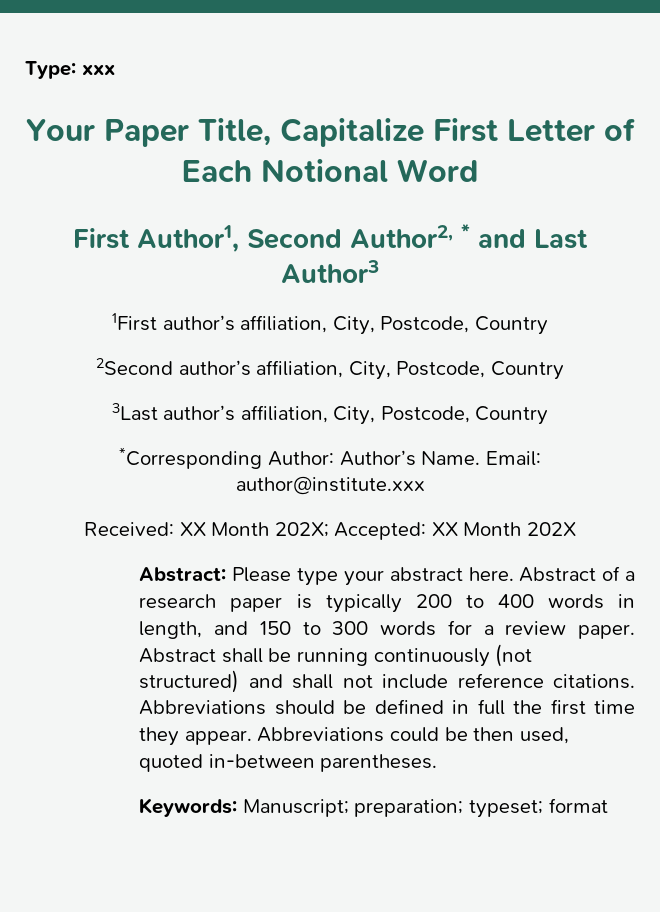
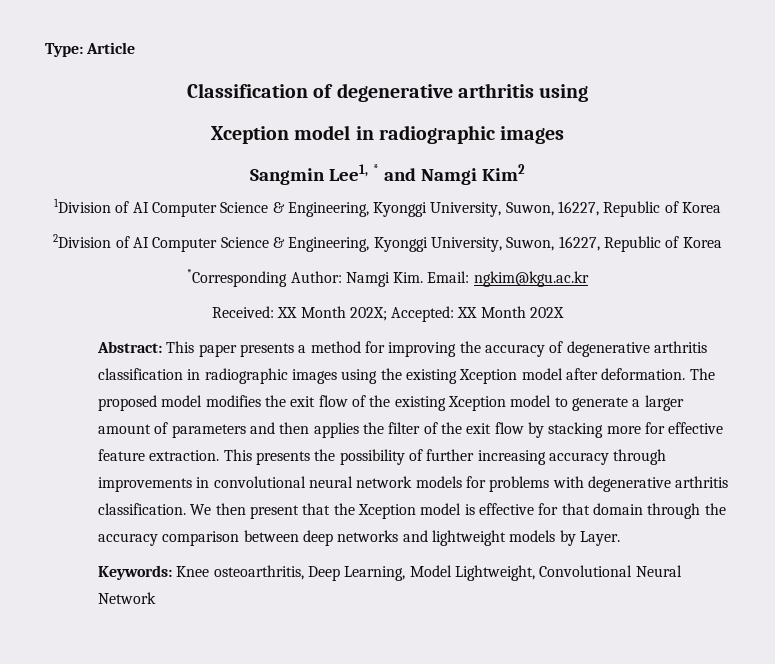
[81,65,115,75] [25,118,636,147] [182,159,478,182] [73,224,588,253] [281,260,379,283] [112,313,548,335] [96,358,564,380] [111,403,549,425] [119,447,541,469] [235,476,425,495] xxx // Your Paper Title, Capitalize First Letter of Each Notional Word // First Author1, Second Author2, * and Last Author3 // 1First author’s affiliation, City, Postcode, Country // 2Second author’s affiliation, City, Postcode, Country // 3Last author’s affiliation, City, Postcode, Country // *Corresponding Author: Author’s Name. Email: author@institute.xxx -> [86,42,136,54] [186,83,589,102] [210,125,565,144] [250,164,525,185] [53,198,722,217] [53,234,722,252] [187,269,589,287] Article // Classification of degenerative arthritis using // Xception model in radiographic images // Sangmin Lee1, * and Namgi Kim2 // 1Division of AI Computer Science & Engineering, Kyonggi University, Suwon, 16227, Republic of Korea // 2Division of AI Computer Science & Engineering, Kyonggi University, Suwon, 16227, Republic of Korea // *Corresponding Author: Namgi Kim. Email: ngkim@kgu.ac.kr
[232,566,635,586] [139,594,635,613] [139,620,636,639] [139,644,533,667] [139,670,635,693] [139,699,635,715] [139,727,569,746] [139,754,438,772] [139,798,608,818] Please type your abstract here. Abstract of a research paper is typically 200 to 400 words in length, and 150 to 300 words for a review paper. Abstract shall be running continuously (not structured) and shall not include reference citations. Abbreviations should be defined in full the first time they appear. Abbreviations could be then used, quoted in-between parentheses. // Keywords: Manuscript; preparation; typeset; format -> [166,341,707,357] [98,368,715,384] [98,395,684,411] [98,422,724,438] [98,449,667,465] [98,476,729,492] [98,503,726,519] [98,530,621,546] [98,565,682,581] [98,592,157,604] This paper presents a method for improving the accuracy of degenerative arthritis classification in radiographic images using the existing Xception model after deformation. The proposed model modifies the exit flow of the existing Xception model to generate a larger amount of parameters and then applies the filter of the exit flow by stacking more for effective feature extraction. This presents the possibility of further increasing accuracy through improvements in convolutional neural network models for problems with degenerative arthritis classification. We then present that the Xception model is effective for that domain through the accuracy comparison between deep networks and lightweight models by Layer. // Keywords: Knee osteoarthritis, Deep Learning, Model Lightweight, Convolutional Neural Network

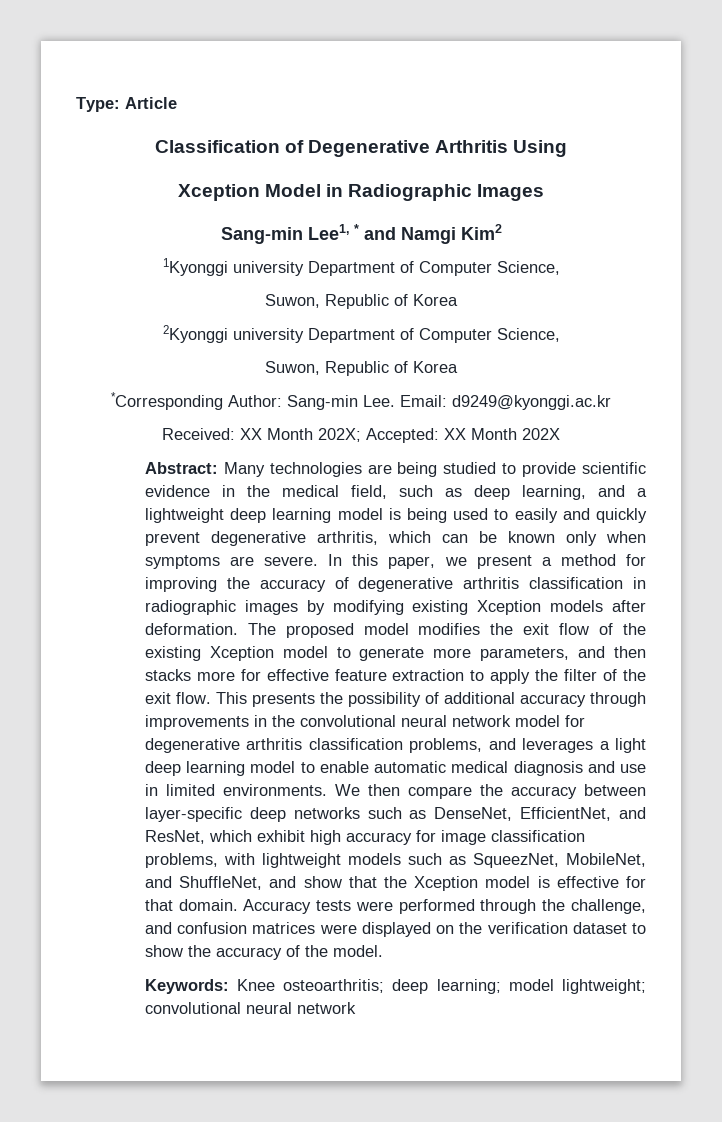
[336,83,589,102] [210,125,565,144] [250,168,326,185] degenerative arthritis using // Xception model in radiographic images // Sangmin -> [308,140,568,157] [177,184,545,201] [220,227,303,244] Degenerative Arthritis Using // Xception Model in Radiographic Images // Sang-min
[53,198,722,217] [53,234,600,252] 1Division of AI Computer Science & Engineering, Kyonggi University, Suwon, 16227, Republic of Korea // 2Division of AI Computer Science & Engineering, Kyonggi University, Suwon, 16227, -> [162,258,560,276] [265,294,458,309] [162,325,560,343] [265,361,320,375] 1Kyonggi university Department of Computer Science, // Suwon, Republic of Korea // 2Kyonggi university Department of Computer Science, // Suwon,
[345,271,589,287] Namgi Kim. Email: ngkim@kgu.ac.kr -> [287,395,611,410] Sang-min Lee. Email: d9249@kyonggi.ac.kr
[166,341,295,357] This paper presents -> [223,462,646,477] [144,485,647,500] [144,508,647,523] [144,531,646,546] [144,554,532,569] Many technologies are being studied to provide scientific evidence in the medical field, such as deep learning, and a lightweight deep learning model is being used to easily and quickly prevent degenerative arthritis, which can be known only when symptoms are severe. In this paper, we present
[341,368,563,384] using the existing Xception model -> [306,600,604,615] by modifying existing Xception models
[632,395,684,411] [98,422,359,438] a larger amount of parameters and then applies -> [433,646,646,661] [144,669,531,684] more parameters, and then stacks more for effective feature extraction to apply
[494,422,724,438] [98,449,220,461] flow by stacking more for effective feature extraction. -> [175,692,211,704] flow.
[426,449,546,465] further increasing -> [443,692,515,704] additional
[213,476,729,492] [98,503,300,519] convolutional neural network models for problems with degenerative arthritis classification. We then present -> [271,715,585,727] [144,738,646,753] [144,761,646,776] [144,784,646,799] [144,807,646,822] [144,830,585,845] [144,853,646,868] [144,876,342,890] the convolutional neural network model for degenerative arthritis classification problems, and leverages a light deep learning model to enable automatic medical diagnosis and use in limited environments. We then compare the accuracy between layer-specific deep networks such as DenseNet, EfficientNet, and ResNet, which exhibit high accuracy for image classification problems, with lightweight models such as SqueezNet, MobileNet, and ShuffleNet, and show
[592,503,726,519] [98,530,621,546] [98,565,682,581] [98,592,157,604] domain through the accuracy comparison between deep networks and lightweight models by Layer. // Keywords: Knee osteoarthritis, Deep Learning, Model Lightweight, Convolutional Neural Network -> [178,899,646,914] [144,922,646,937] [144,945,383,960] [144,979,646,994] [144,1002,356,1014] domain. Accuracy tests were performed through the challenge, and confusion matrices were displayed on the verification dataset to show the accuracy of the model. // Keywords: Knee osteoarthritis; deep learning; model lightweight; convolutional neural network

